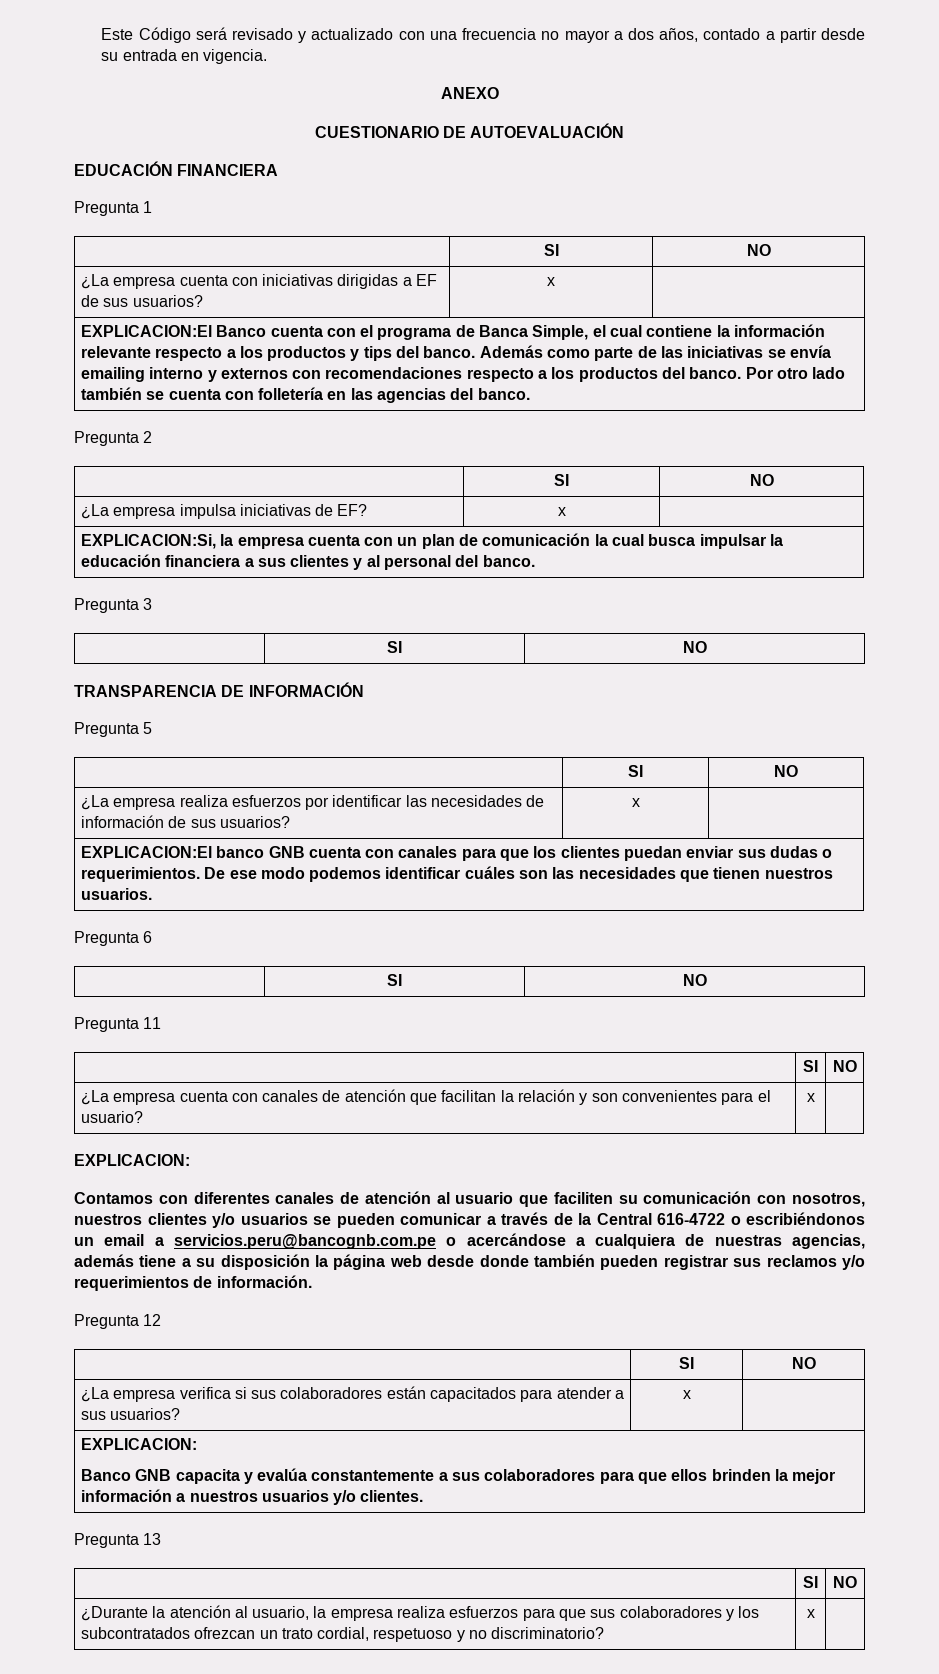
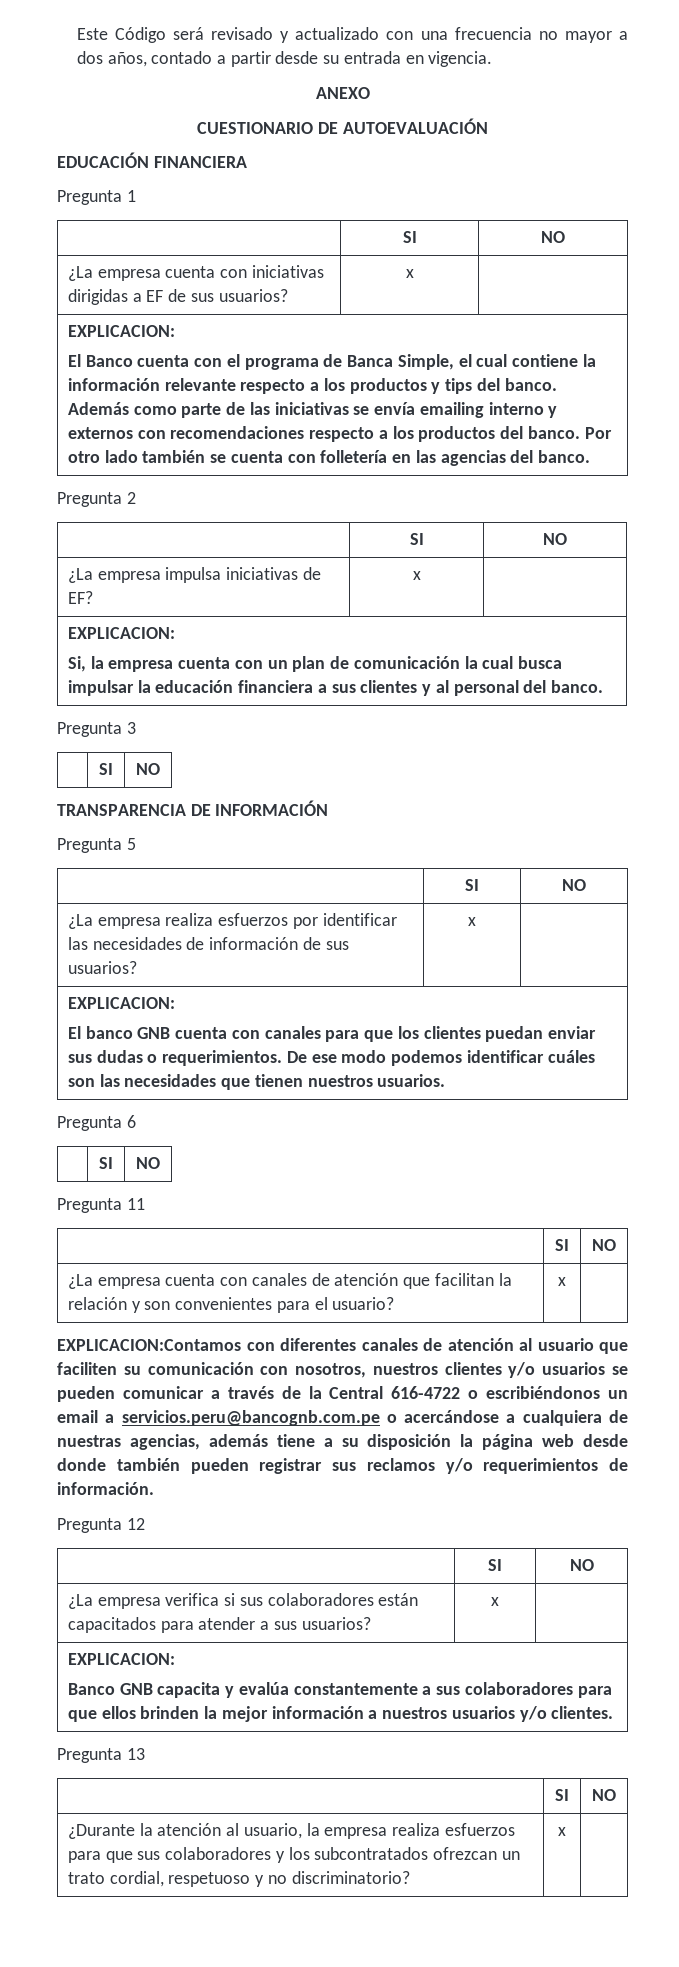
[80,325,212,337] EXPLICACION:El -> [67,325,175,337] [67,354,81,367] EXPLICACION: // El
[80,534,216,549] EXPLICACION:Si, -> [67,627,175,639] [67,656,86,672] EXPLICACION: // Si,
[80,846,212,858] EXPLICACION:El -> [67,997,175,1009] [67,1026,81,1039] EXPLICACION: // El
[74,1154,190,1166] [74,1192,153,1204] EXPLICACION: // Contamos -> [57,1339,241,1351] EXPLICACION:Contamos

